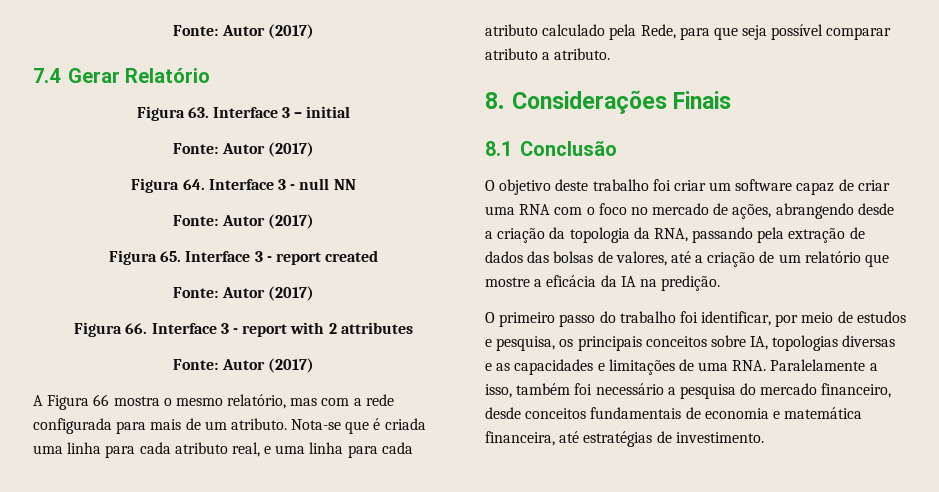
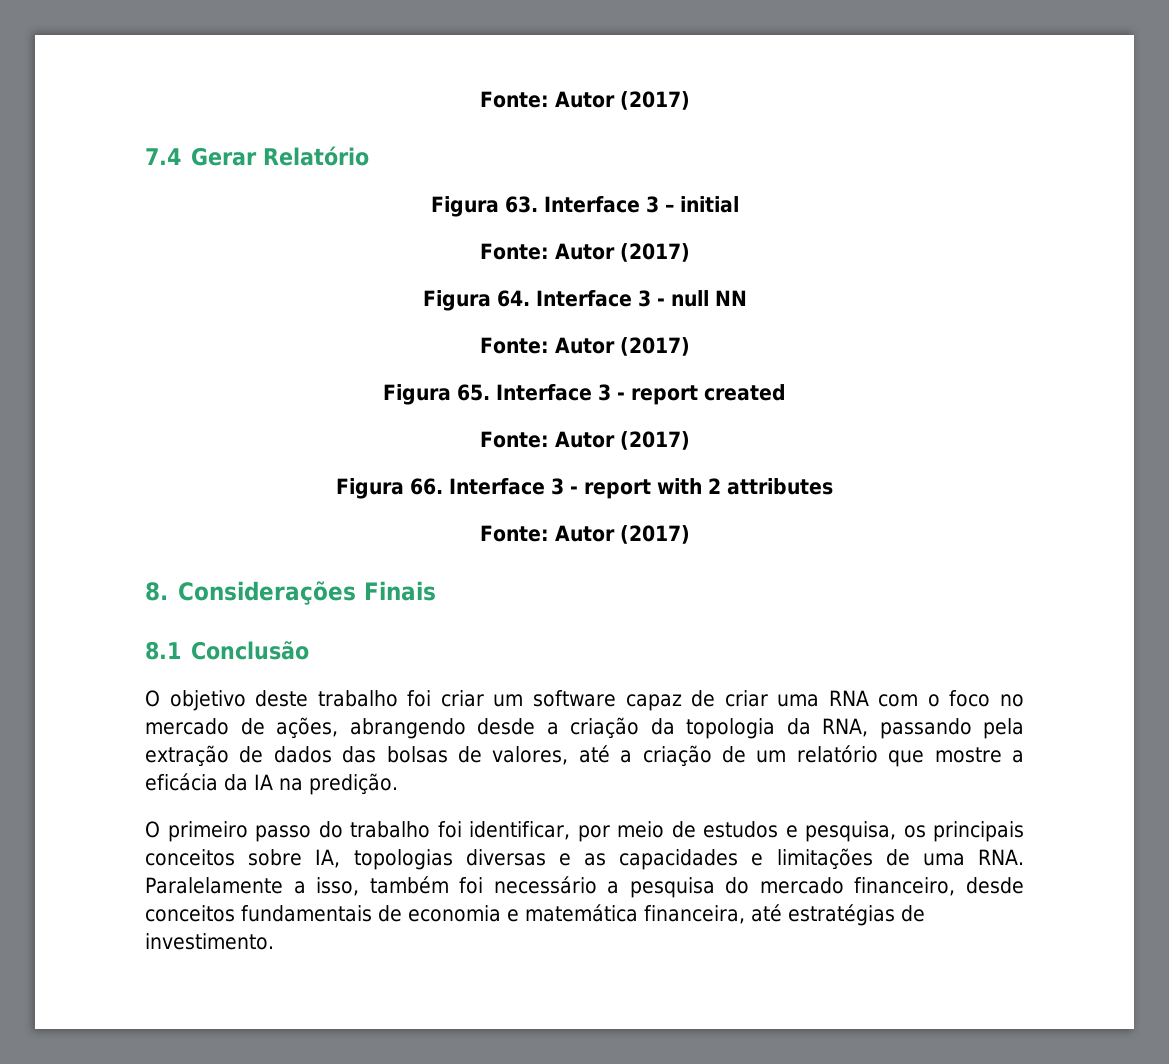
[33,394,394,410] [33,418,426,434] [33,442,413,458] [485,24,892,40] [485,48,611,60] // A Figura 66 mostra o mesmo relatório, mas com a rede configurada para mais de um atributo. Nota-se que é criada uma linha para cada atributo real, e uma linha para cada atributo calculado pela Rede, para que seja possível comparar atributo a atributo. -> (690, 534) none

